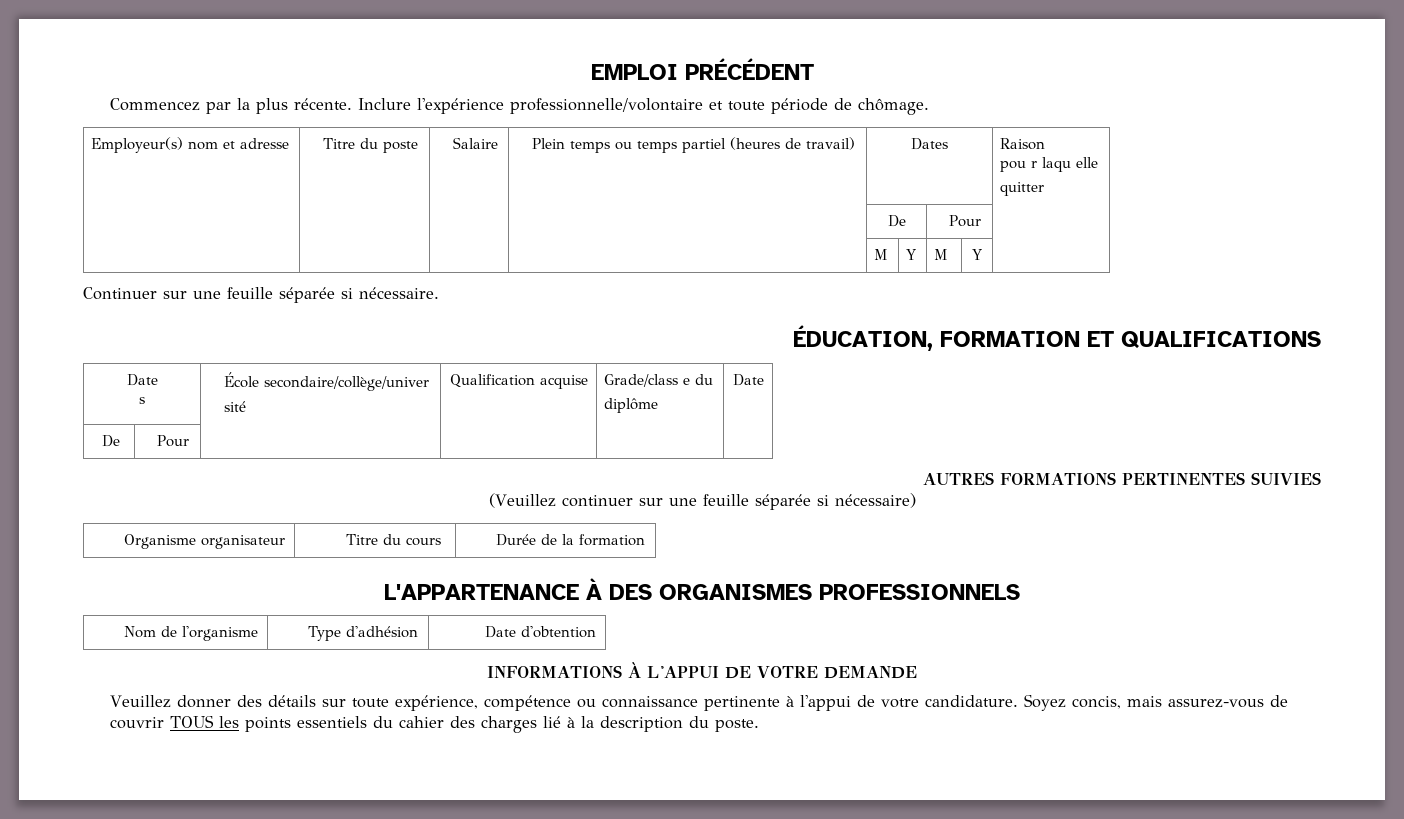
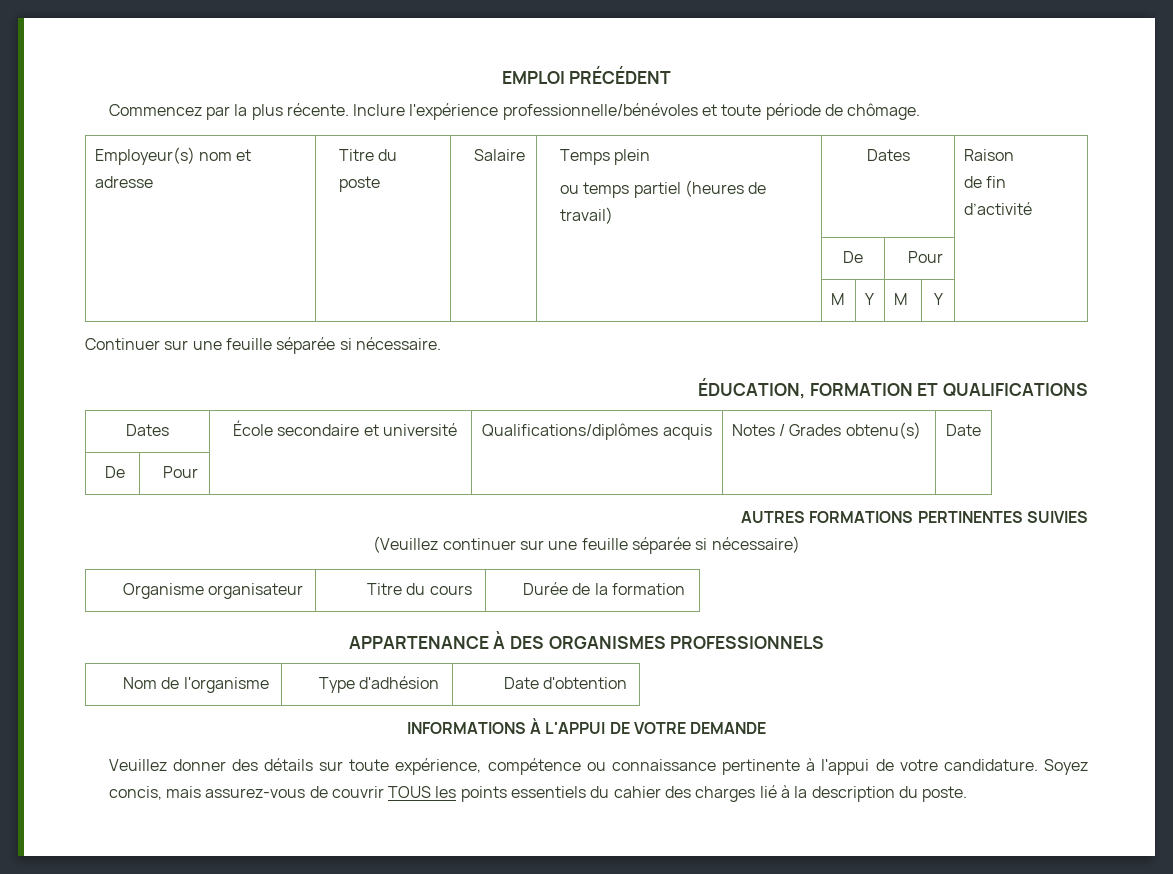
[509,98,703,114] professionnelle/volontaire -> [502,103,698,120] professionnelle/bénévoles
[532,138,611,153] Plein temps -> [559,149,651,165] Temps plein //
[1000,157,1099,172] [1000,182,1045,196] pou r laqu elle // quitter -> [963,176,1007,188] [963,202,1032,215] de fin d’activité
[126,374,158,386] [139,397,145,404] Date // s -> [126,424,169,436] Dates
[264,376,430,391] [224,401,247,412] [449,374,588,389] [604,374,714,387] [604,398,659,413] secondaire/collège/univer // sité | Qualification acquise | Grade/class e du // diplôme -> [277,423,457,436] [482,423,712,440] [731,422,921,439] secondaire et université | Qualifications/diplômes acquis | Notes / Grades obtenu(s)
[384,584,579,600] L'APPARTENANCE -> [348,636,489,649] APPARTENANCE

